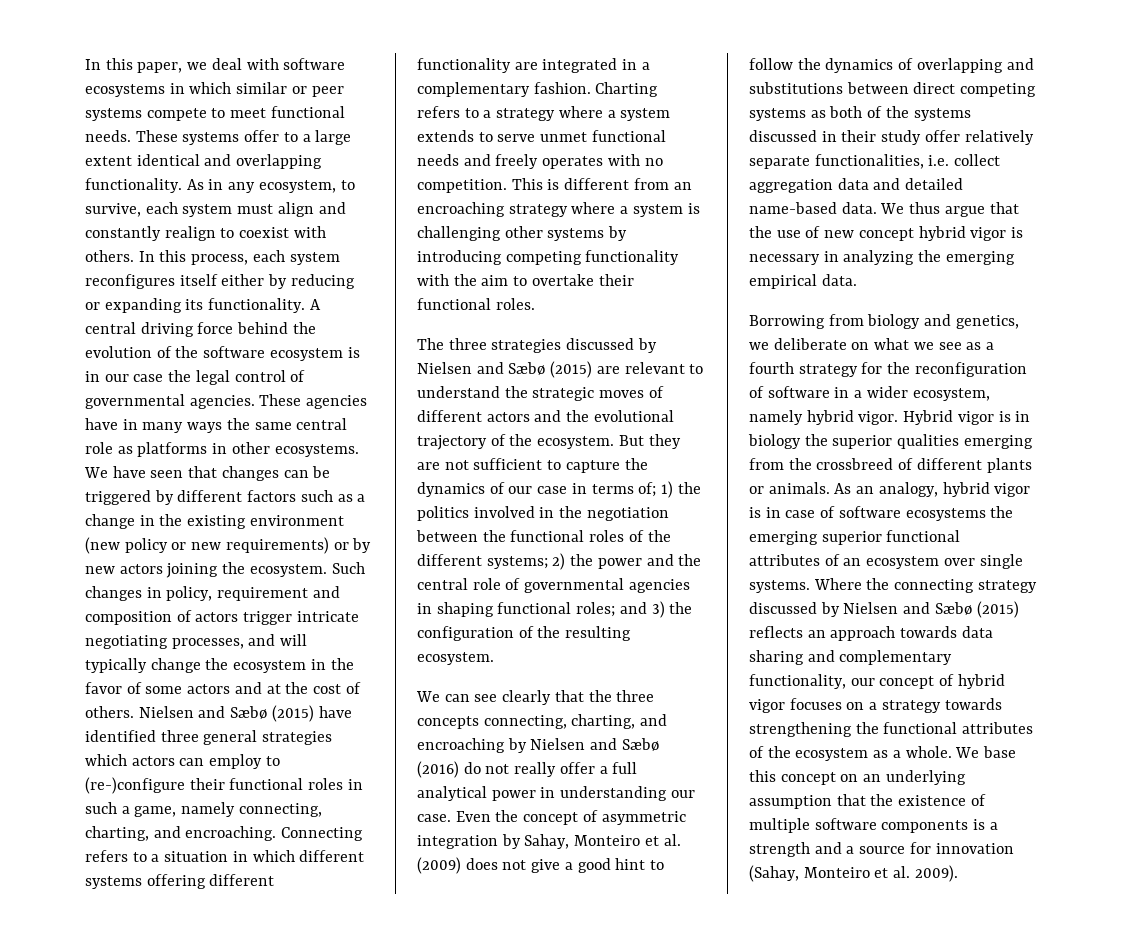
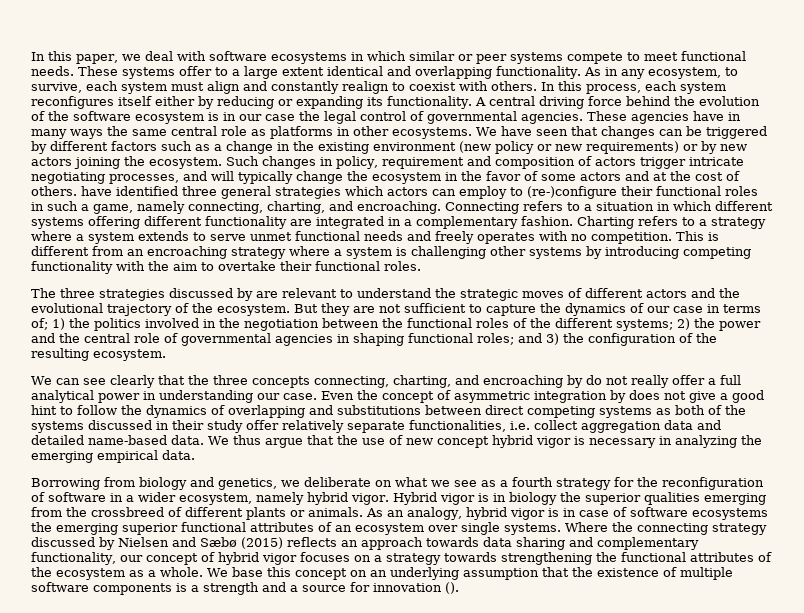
[138,705,314,722] Nielsen and Sæbø (2015) -> (77, 191) none
[417,361,593,378] Nielsen and Sæbø (2015) -> (253, 294) none
[530,738,659,752] [417,761,459,778] Nielsen and Sæbø (2016) -> (583, 381) none
[524,834,681,849] [417,857,461,874] Sahay, Monteiro et al. (2009) -> (626, 396) none
[749,865,958,882] (Sahay, Monteiro et al. 2009). -> [445,582,459,594] ().

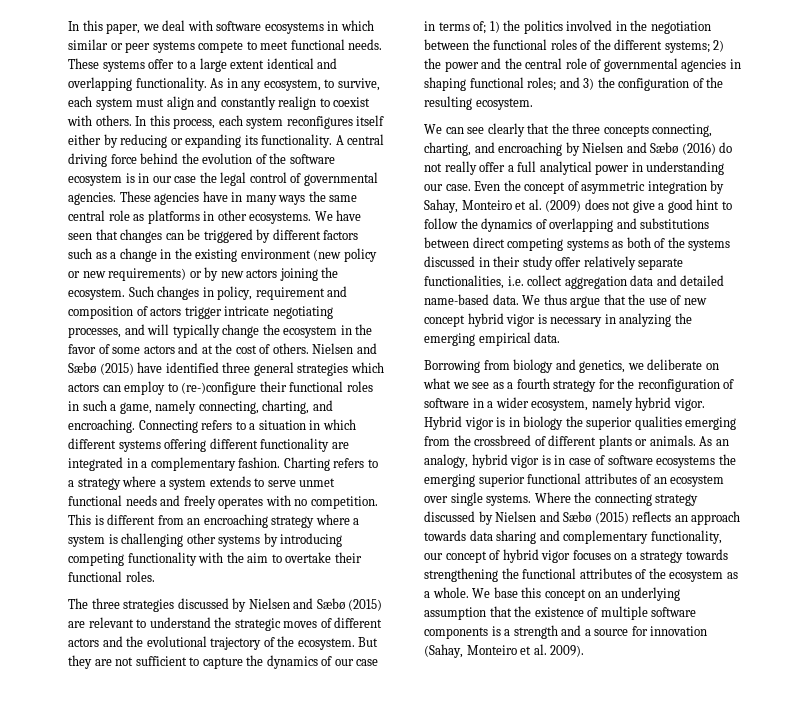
(77, 191) none -> [312,343,377,354] [68,362,134,375] Nielsen and Sæbø (2015)
(253, 294) none -> [248,598,383,611] Nielsen and Sæbø (2015)
(583, 381) none -> [582,142,716,155] Nielsen and Sæbø (2016)
(626, 396) none -> [424,199,582,213] Sahay, Monteiro et al. (2009)
[445,582,459,594] (). -> [424,644,585,658] (Sahay, Monteiro et al. 2009).

